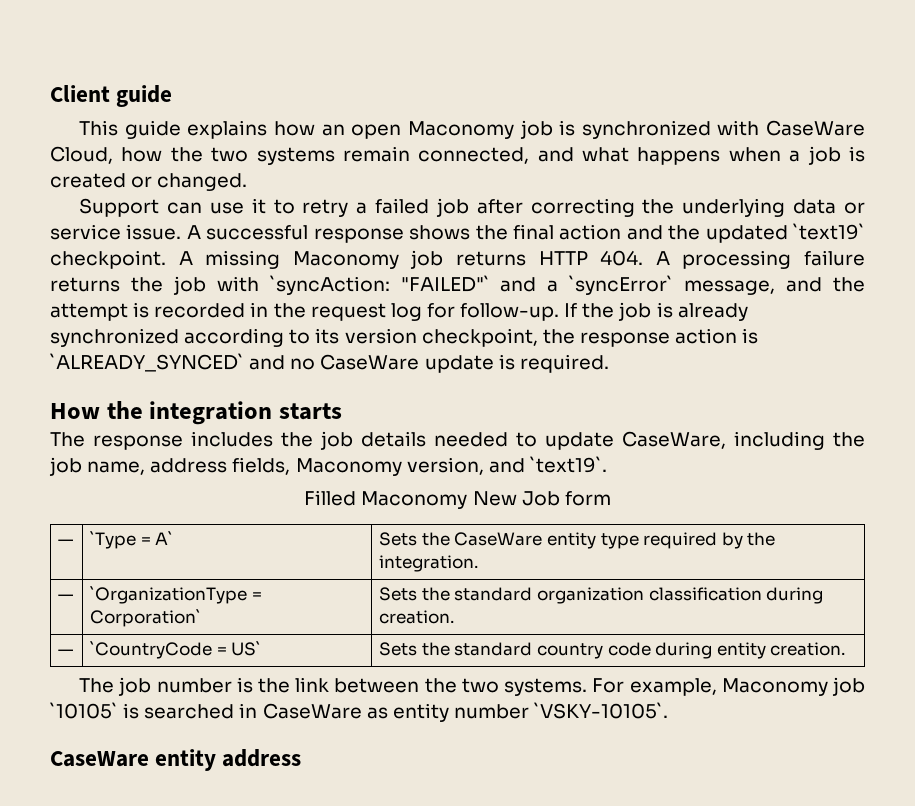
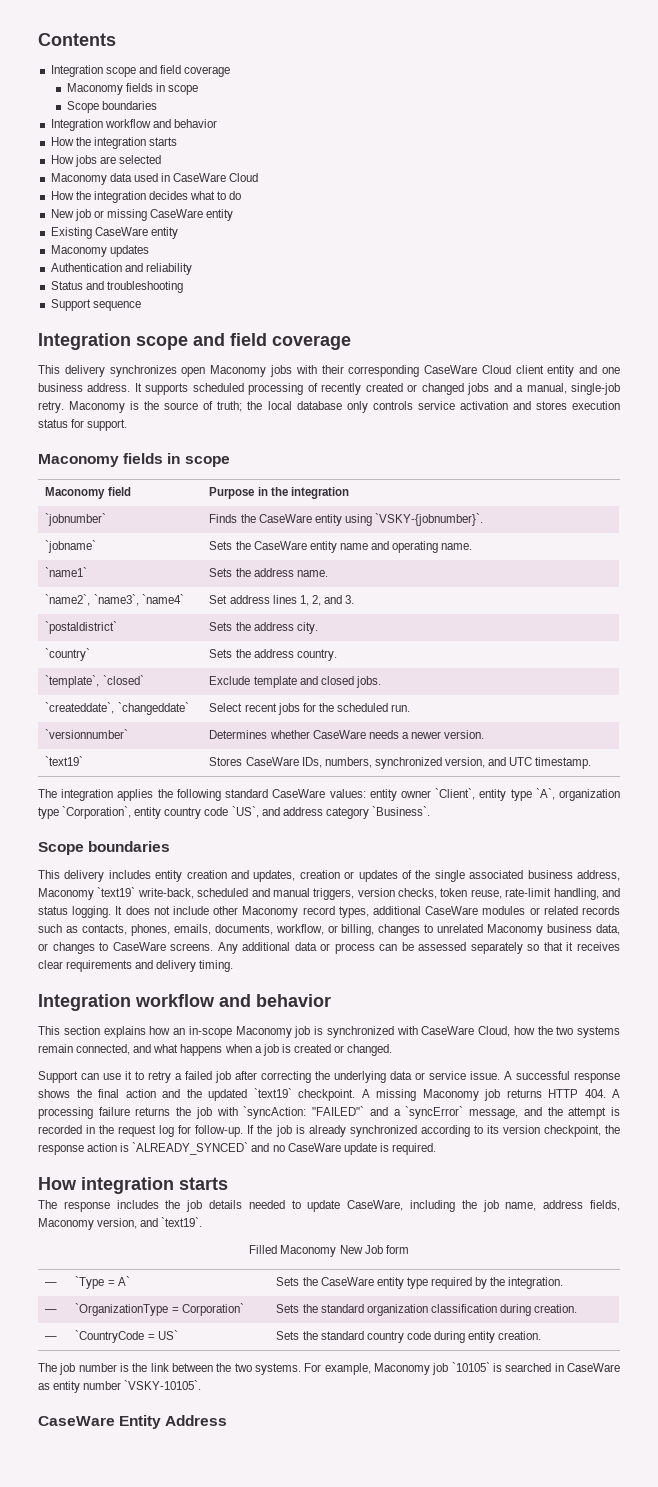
[50,85,173,107] [79,120,181,139] Client guide // This guide -> [38,33,116,46] [50,65,231,77] [66,83,198,95] [66,101,157,113] [50,119,217,131] [50,137,177,149] [50,155,161,167] [50,173,259,185] [50,191,242,203] [50,209,234,221] [50,227,178,239] [50,245,149,257] [50,263,192,275] [50,281,183,293] [50,299,141,311] [38,333,351,350] [38,365,620,377] [38,383,620,395] [38,401,620,413] [38,419,128,431] [38,453,230,467] [45,487,131,499] [209,487,349,499] [45,513,107,526] [209,513,484,526] [45,540,97,553] [209,541,473,553] [45,567,88,577] [209,568,328,577] [45,594,184,606] [209,595,355,606] [45,621,118,634] [209,622,318,634] [45,648,91,661] [209,649,337,661] [45,675,144,688] [209,676,381,688] [45,702,189,715] [209,703,411,715] [45,729,129,739] [209,730,485,739] [45,756,84,766] [209,757,592,769] [38,788,620,801] [38,806,430,819] [38,841,171,855] [38,870,620,882] [38,887,620,900] [38,906,620,918] [38,924,621,936] [38,942,620,954] [38,960,234,972] [38,994,331,1011] [38,1026,100,1035] Contents // Integration scope and field coverage // Maconomy fields in scope // Scope boundaries // Integration workflow and behavior // How the integration starts // How jobs are selected // Maconomy data used in CaseWare Cloud // How the integration decides what to do // New job or missing CaseWare entity // Existing CaseWare entity // Maconomy updates // Authentication and reliability // Status and troubleshooting // Support sequence // Integration scope and field coverage // This delivery synchronizes open Maconomy jobs with their corresponding CaseWare Cloud client entity and one business address. It supports scheduled processing of recently created or changed jobs and a manual, single-job retry. Maconomy is the source of truth; the local database only controls service activation and stores execution status for support. // Maconomy fields in scope // Maconomy field | Purpose in the integration // `jobnumber` | Finds the CaseWare entity using `VSKY-{jobnumber}`. // `jobname` | Sets the CaseWare entity name and operating name. // `name1` | Sets the address name. // `name2`, `name3`, `name4` | Set address lines 1, 2, and 3. // `postaldistrict` | Sets the address city. // `country` | Sets the address country. // `template`, `closed` | Exclude template and closed jobs. // `createddate`, `changeddate` | Select recent jobs for the scheduled run. // `versionnumber` | Determines whether CaseWare needs a newer version. // `text19` | Stores CaseWare IDs, numbers, synchronized version, and UTC timestamp. // The integration applies the following standard CaseWare values: entity owner `Client`, entity type `A`, organization type `Corporation`, entity country code `US`, and address category `Business`. // Scope boundaries // This delivery includes entity creation and updates, creation or updates of the single associated business address, Maconomy `text19` write-back, scheduled and manual triggers, version checks, token reuse, rate-limit handling, and status logging. It does not include other Maconomy record types, additional CaseWare modules or related records such as contacts, phones, emails, documents, workflow, or billing, changes to unrelated Maconomy business data, or changes to CaseWare screens. Any additional data or process can be assessed separately so that it receives clear requirements and delivery timing. // Integration workflow and behavior // This section
[351,124,402,139] open -> [188,1026,232,1038] in-scope
[106,401,143,419] the -> (77, 1183) none
[155,749,302,771] entity address -> [119,1415,228,1429] Entity Address

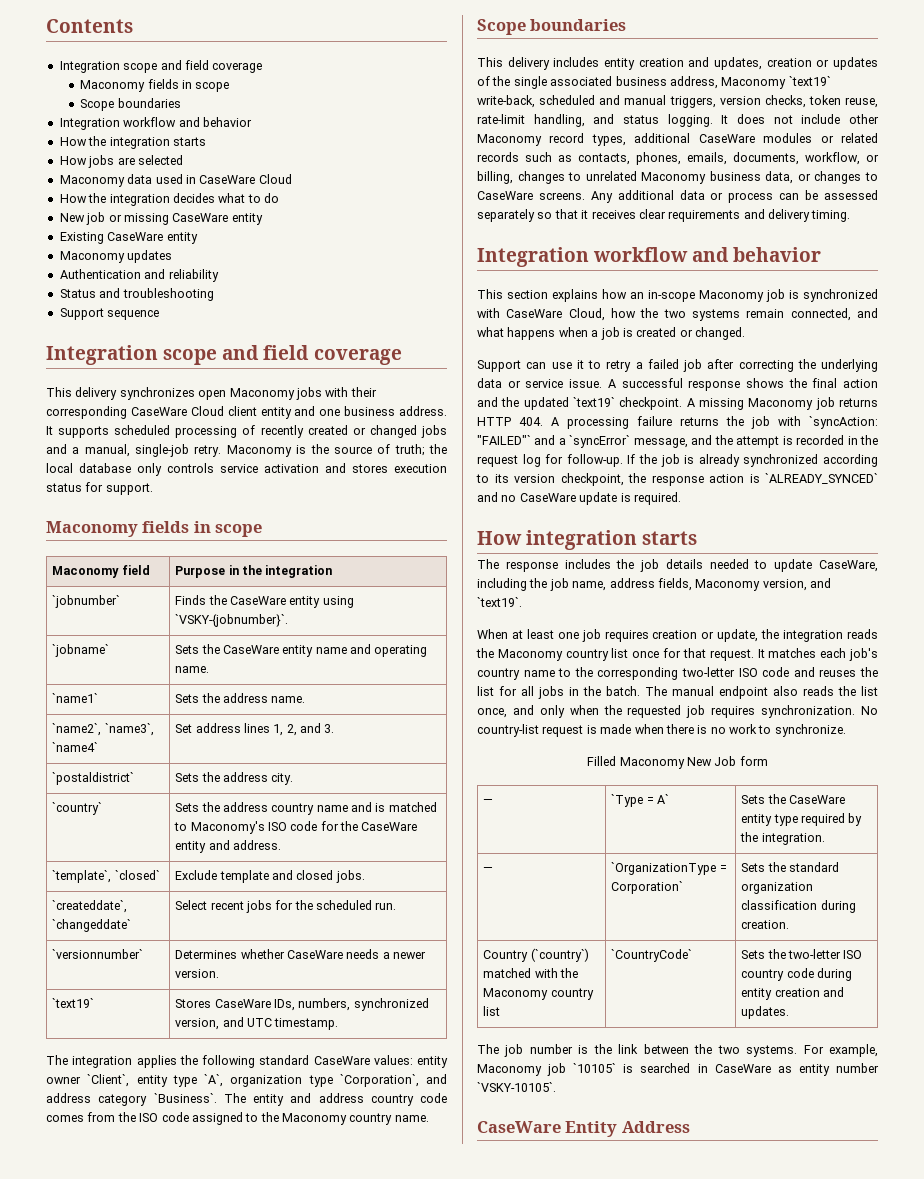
[296,649,337,661] country. -> [271,802,437,815] [174,821,418,834] [175,840,281,853] country name and is matched to Maconomy's ISO code for the CaseWare entity and address.
[134,806,259,819] entity country code `US`, -> (419, 1080) none
(430, 811) none -> [223,1093,447,1106] [46,1112,429,1125] The entity and address country code comes from the ISO code assigned to the Maconomy country name.
(203, 1222) none -> [477,629,878,642] [476,648,878,661] [477,667,879,680] [477,686,878,699] [477,705,878,718] [477,724,846,737] // When at least one job requires creation or update, the integration reads the Maconomy country list once for that request. It matches each job's country name to the corresponding two-letter ISO code and reuses the list for all jobs in the batch. The manual endpoint also reads the list once, and only when the requested job requires synchronization. No country-list request is made when there is no work to synchronize.
[45,1336,58,1340] [75,1330,178,1343] [276,1331,364,1340] — | `CountryCode = US` | Sets the standard -> [483,948,589,962] [483,968,578,978] [483,988,594,1000] [483,1006,501,1016] [611,949,693,962] [741,949,863,959] Country (`country`) matched with the Maconomy country list | `CountryCode` | Sets the two-letter ISO
[498,1331,542,1340] creation. -> [774,987,844,997] [741,1006,790,1019] creation and updates.

